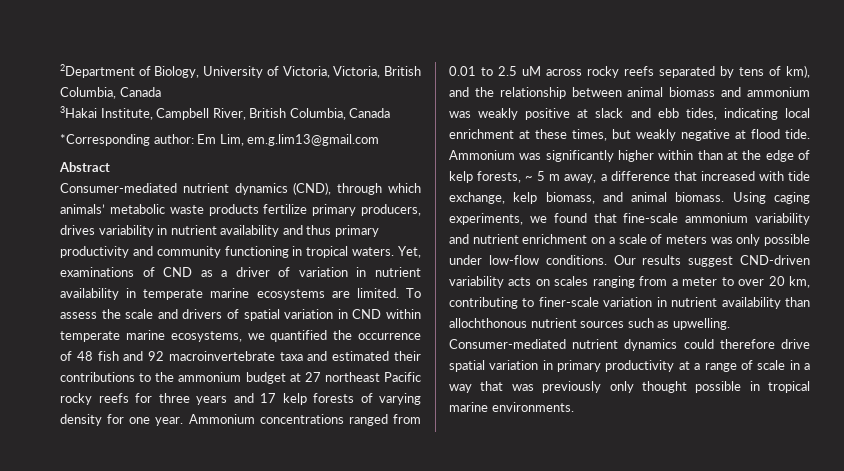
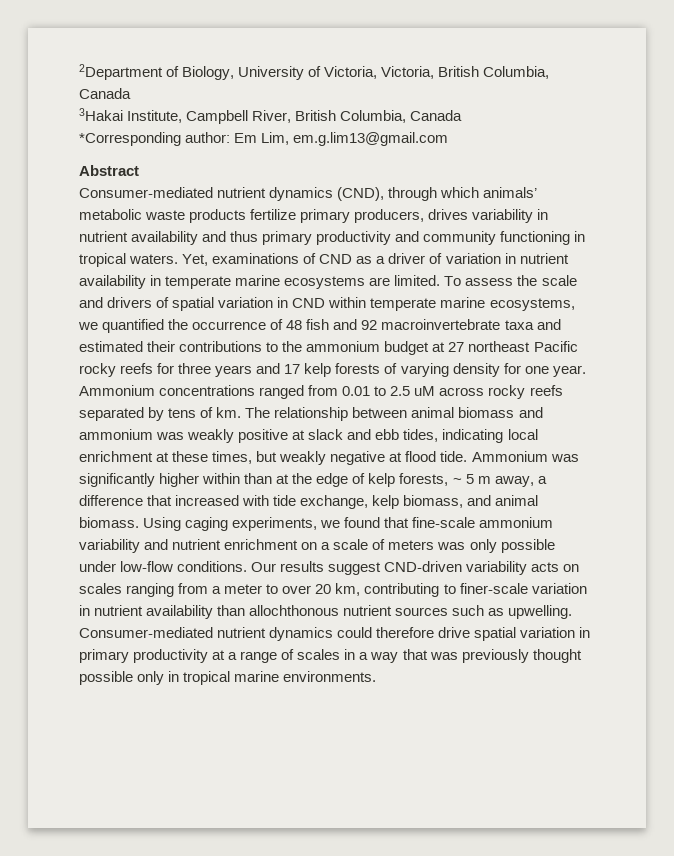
[786,65,810,78] [449,87,494,97] km), and the -> [216,407,271,418] km. The
[757,360,786,370] scale -> [297,649,341,660] scales
[609,381,634,393] only -> (529, 656) none
(742, 387) none -> [137,671,165,685] only

